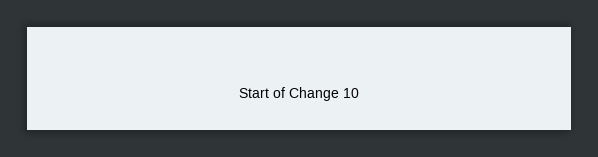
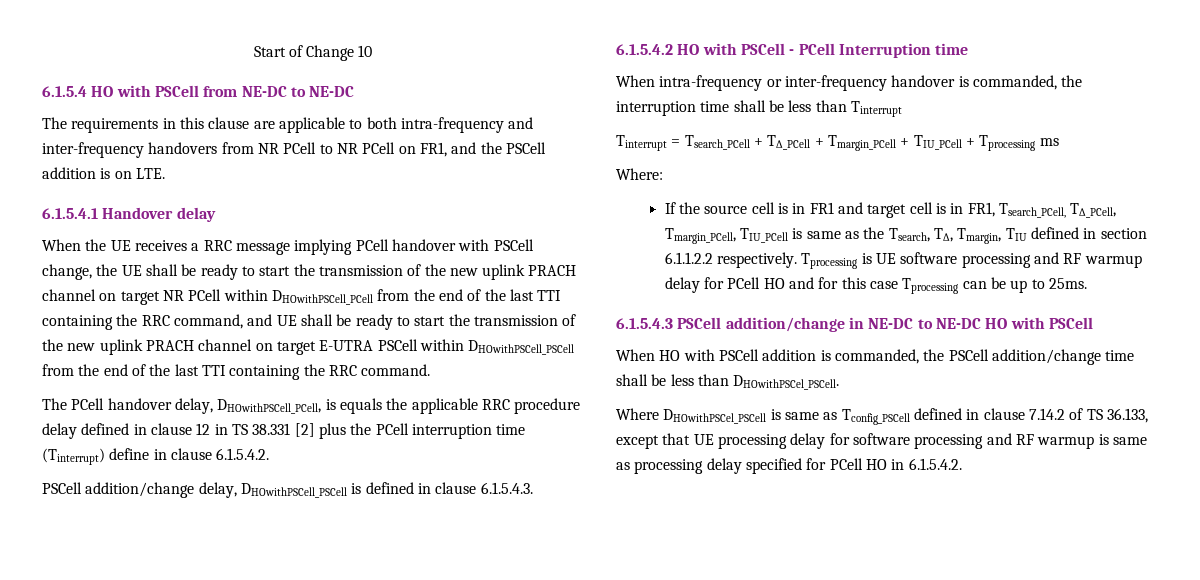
(359, 93) none -> [42,85,355,97] [42,117,534,133] [42,142,546,158] [42,167,165,179] [42,207,216,222] [42,239,534,255] [42,264,577,280] [42,289,562,305] [42,314,577,330] [42,339,575,355] [42,364,431,380] [42,398,581,414] [42,423,526,439] [42,448,270,465] [42,482,533,498] [616,43,969,58] [616,75,1083,91] [616,100,902,117] [616,135,1059,151] [616,168,663,180] [664,202,1117,218] [664,227,1147,244] [664,252,1142,269] [664,277,1087,294] [616,317,1093,332] [616,349,1135,365] [616,374,840,390] [616,408,1148,425] [616,433,1147,449] [616,458,962,474] // 6.1.5.4 HO with PSCell from NE-DC to NE-DC // The requirements in this clause are applicable to both intra-frequency and inter-frequency handovers from NR PCell to NR PCell on FR1, and the PSCell addition is on LTE. // 6.1.5.4.1 Handover delay // When the UE receives a RRC message implying PCell handover with PSCell change, the UE shall be ready to start the transmission of the new uplink PRACH channel on target NR PCell within DHOwithPSCell_PCell from the end of the last TTI containing the RRC command, and UE shall be ready to start the transmission of the new uplink PRACH channel on target E-UTRA PSCell within DHOwithPSCell_PSCell from the end of the last TTI containing the RRC command. // The PCell handover delay, DHOwithPSCell_PCell, is equals the applicable RRC procedure delay defined in clause 12 in TS 38.331 [2] plus the PCell interruption time (Tinterrupt) define in clause 6.1.5.4.2. // PSCell addition/change delay, DHOwithPSCell_PSCell is defined in clause 6.1.5.4.3. // 6.1.5.4.2 HO with PSCell - PCell Interruption time // When intra-frequency or inter-frequency handover is commanded, the interruption time shall be less than Tinterrupt // Tinterrupt = Tsearch_PCell + T∆_PCell + Tmargin_PCell + TIU_PCell + Tprocessing ms // Where: // If the source cell is in FR1 and target cell is in FR1, Tsearch_PCell, T∆_PCell, Tmargin_PCell, TIU_PCell is same as the Tsearch, T∆, Tmargin, TIU defined in section 6.1.1.2.2 respectively. Tprocessing is UE software processing and RF warmup delay for PCell HO and for this case Tprocessing can be up to 25ms. // 6.1.5.4.3 PSCell addition/change in NE-DC to NE-DC HO with PSCell // When HO with PSCell addition is commanded, the PSCell addition/change time shall be less than DHOwithPSCel_PSCell. // Where DHOwithPSCel_PSCell is same as Tconfig_PSCell defined in clause 7.14.2 of TS 36.133, except that UE processing delay for software processing and RF warmup is same as processing delay specified for PCell HO in 6.1.5.4.2.

